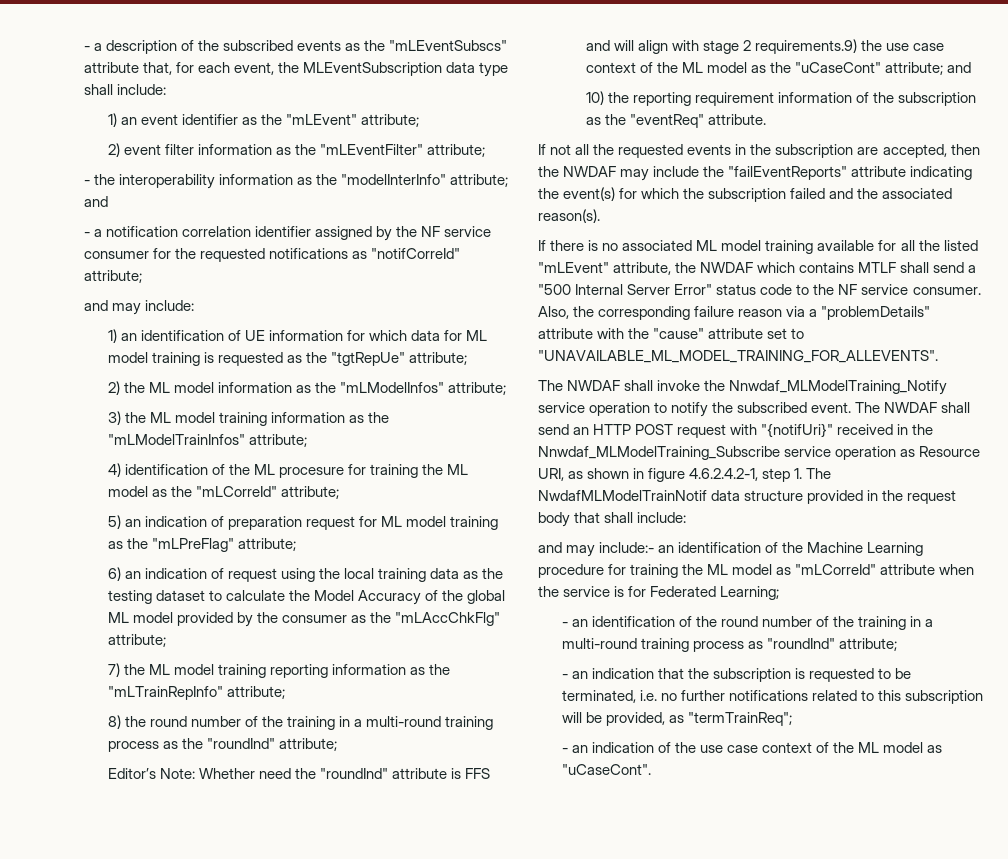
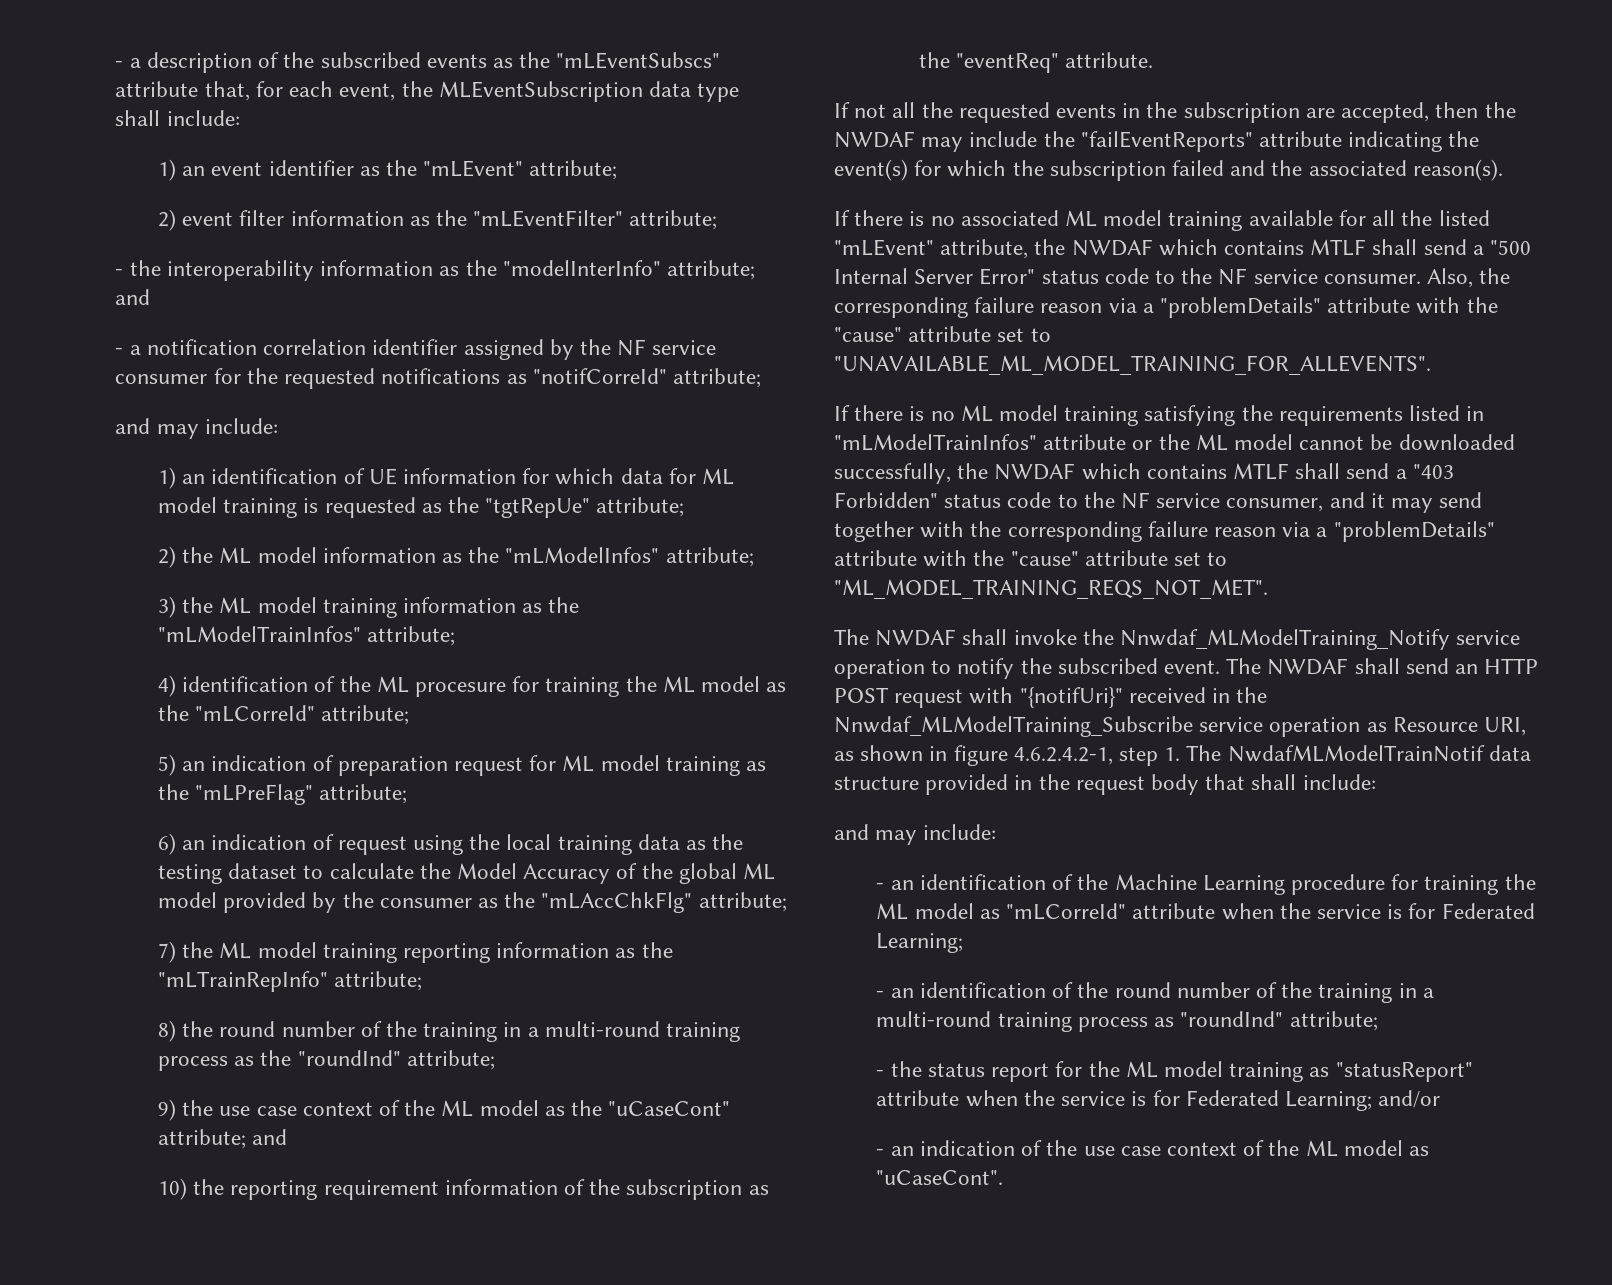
[107,768,491,779] [585,39,858,54] Editor’s Note: Whether need the "roundInd" attribute is FFS and will align with stage 2 requirements.9) -> [157,1099,176,1121] 9)
(938, 356) none -> [834,405,1485,426] [834,434,1515,451] [834,463,1454,484] [834,492,1483,513] [834,521,1495,542] [834,550,1228,567] [834,579,1268,599] // If there is no ML model training satisfying the requirements listed in "mLModelTrainInfos" attribute or the ML model cannot be downloaded successfully, the NWDAF which contains MTLF shall send a "403 Forbidden" status code to the NF service consumer, and it may send together with the corresponding failure reason via a "problemDetails" attribute with the "cause" attribute set to "ML_MODEL_TRAINING_REQS_NOT_MET".
[599,542,655,553] include:- -> [923,824,997,840] [876,883,885,890] include: // -
[571,668,912,682] [561,690,984,704] [561,712,793,726] an indication that the subscription is requested to be terminated, i.e. no further notifications related to this subscription will be provided, as "termTrainReq"; -> [890,1061,1473,1082] [876,1090,1441,1111] the status report for the ML model training as "statusReport" attribute when the service is for Federated Learning; and/or

